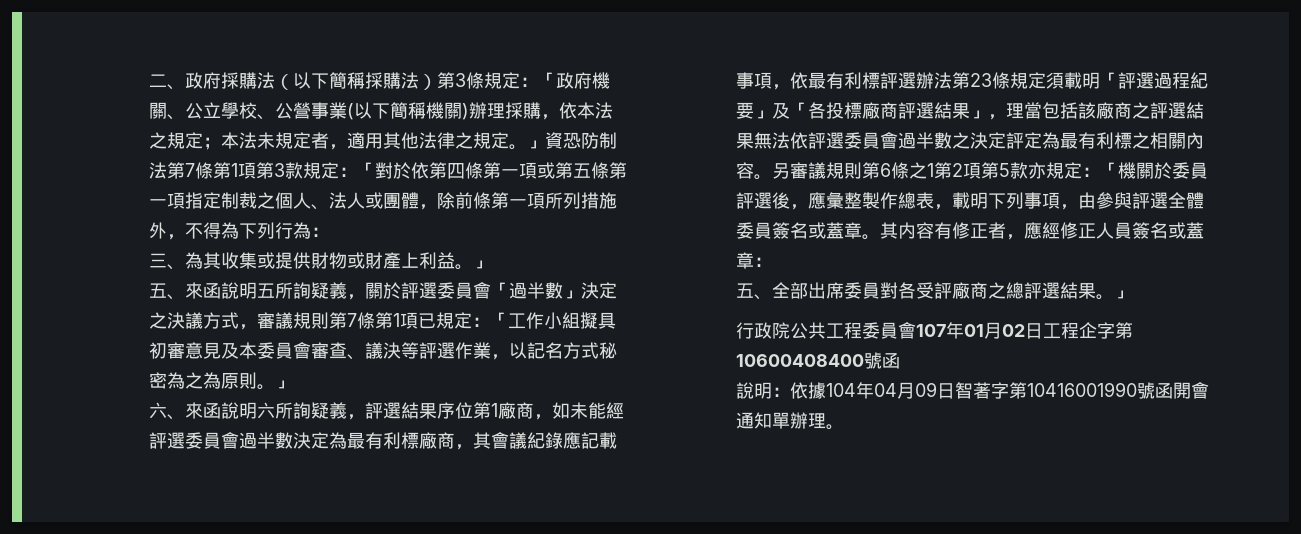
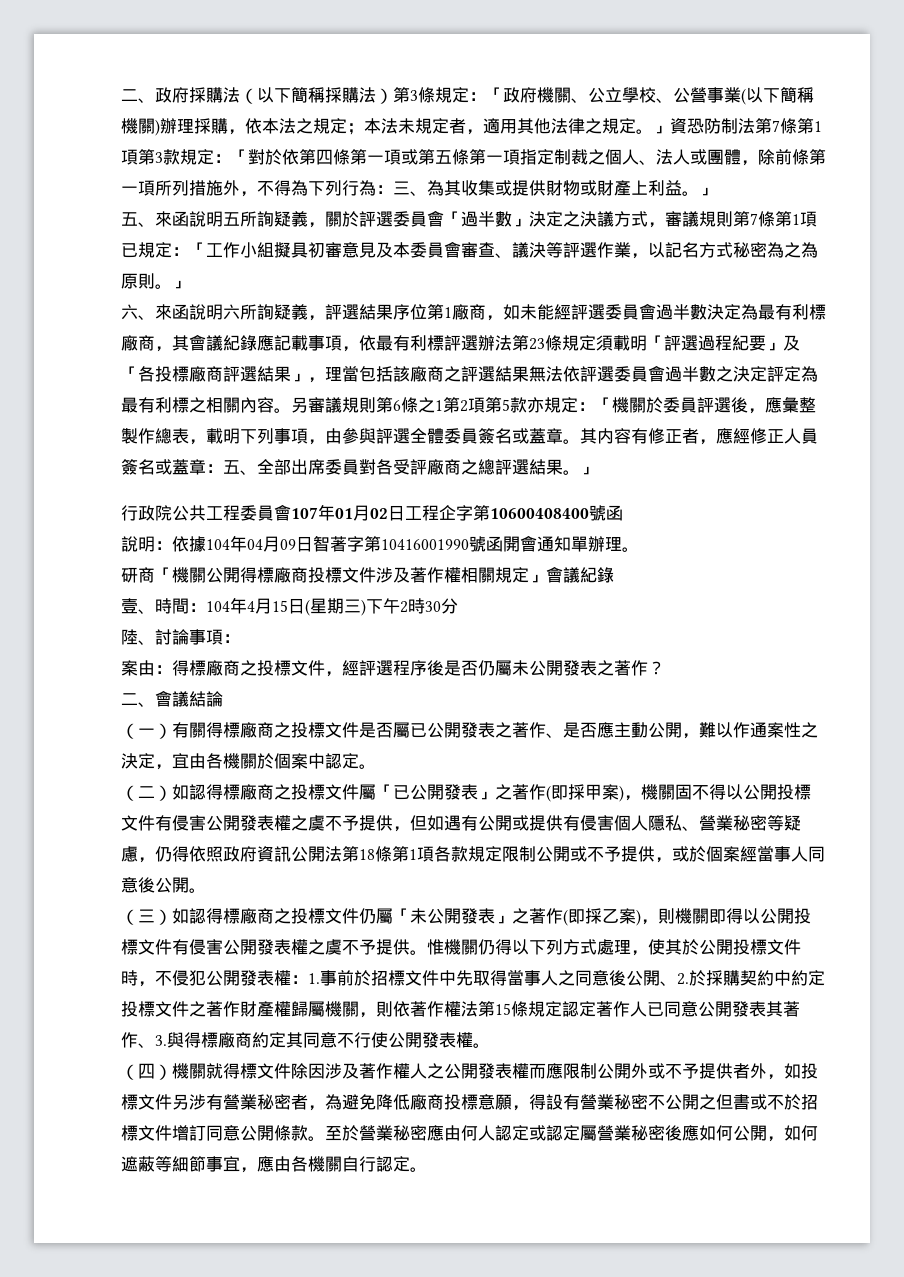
(330, 232) // -> (393, 189) none
(773, 262) // -> (223, 468) none
(845, 427) none -> [120,566,614,583] [120,597,458,616] [120,629,240,645] [120,660,665,677] [120,690,223,707] [120,722,818,739] [120,753,376,770] [120,784,811,802] [120,815,801,832] [120,846,825,863] [120,877,206,893] [120,908,811,926] [120,939,801,956] [120,970,825,987] [120,1001,800,1018] [120,1032,490,1048] [120,1063,818,1080] [120,1094,818,1111] [120,1125,818,1142] [120,1156,427,1173] // 研商「機關公開得標廠商投標文件涉及著作權相關規定」會議紀錄 // 壹、時間：104年4月15日(星期三)下午2時30分 // 陸、討論事項： // 案由：得標廠商之投標文件，經評選程序後是否仍屬未公開發表之著作？ // 二、會議結論 // （一）有關得標廠商之投標文件是否屬已公開發表之著作、是否應主動公開，難以作通案性之決定，宜由各機關於個案中認定。 // （二）如認得標廠商之投標文件屬「已公開發表」之著作(即採甲案)，機關固不得以公開投標文件有侵害公開發表權之虞不予提供，但如遇有公開或提供有侵害個人隱私、營業秘密等疑慮，仍得依照政府資訊公開法第18條第1項各款規定限制公開或不予提供，或於個案經當事人同意後公開。 // （三）如認得標廠商之投標文件仍屬「未公開發表」之著作(即採乙案)，則機關即得以公開投標文件有侵害公開發表權之虞不予提供。惟機關仍得以下列方式處理，使其於公開投標文件時，不侵犯公開發表權：1.事前於招標文件中先取得當事人之同意後公開、2.於採購契約中約定投標文件之著作財產權歸屬機關，則依著作權法第15條規定認定著作人已同意公開發表其著作、3.與得標廠商約定其同意不行使公開發表權。 // （四）機關就得標文件除因涉及著作權人之公開發表權而應限制公開外或不予提供者外，如投標文件另涉有營業秘密者，為避免降低廠商投標意願，得設有營業秘密不公開之但書或不於招標文件增訂同意公開條款。至於營業秘密應由何人認定或認定屬營業秘密後應如何公開，如何遮蔽等細節事宜，應由各機關自行認定。

